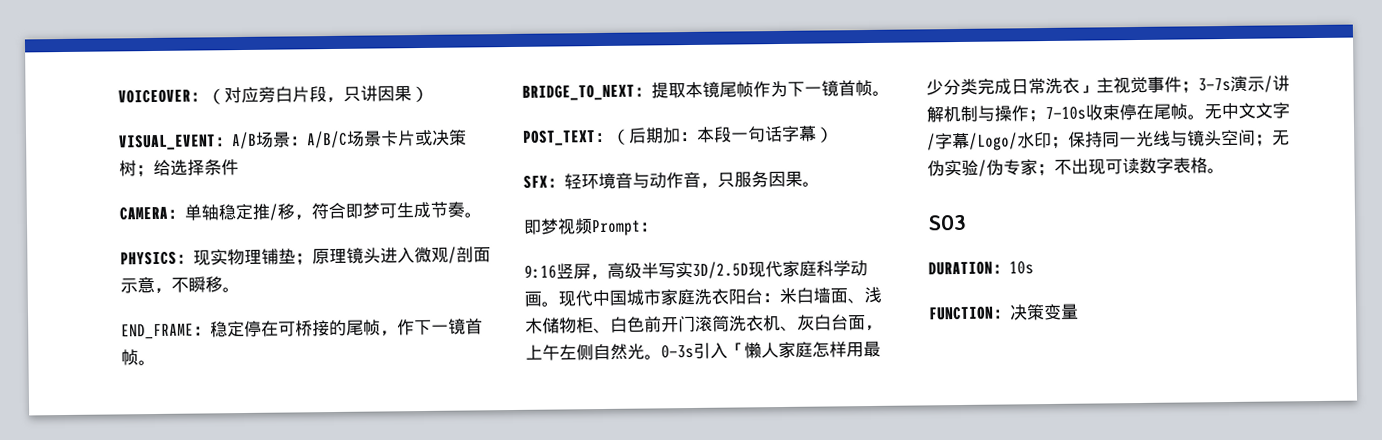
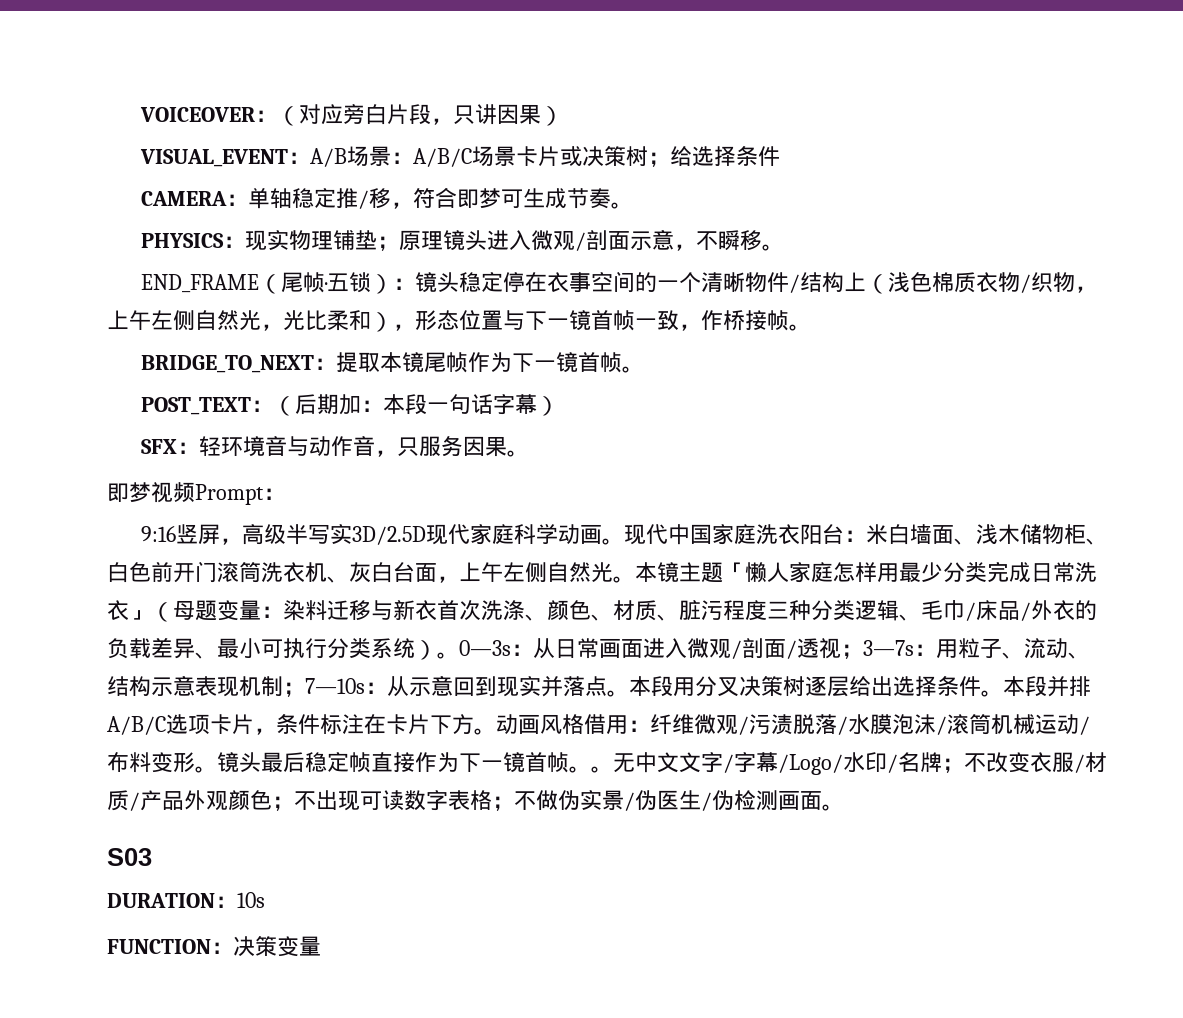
[193,318,483,338] ：稳定停在可桥接的尾帧，作下一镜首 -> [259,271,1098,294] [107,310,767,332] （尾帧·五锁）：镜头稳定停在衣事空间的一个清晰物件/结构上（浅色棉质衣物/织物，上午左侧自然光，光比柔和），形态位置与下一镜首帧一致，作桥接
[626,289,661,306] 城市 -> (713, 534) none
[661,342,728,359] 0—3s引入 -> [635,562,723,583] 本镜主题
[1096,75,1290,94] [926,103,1188,123] 主视觉事件；3—7s演示/讲解机制与操作；7—10s收束停在尾帧 -> [151,600,1097,622] [107,637,1090,660] [107,675,1091,697] [107,714,1090,735] [107,752,591,773] （母题变量：染料迁移与新衣首次洗涤、颜色、材质、脏污程度三种分类逻辑、毛巾/床品/外衣的负载差异、最小可执行分类系统）。0—3s：从日常画面进入微观/剖面/透视；3—7s：用粒子、流动、结构示意表现机制；7—10s：从示意回到现实并落点。本段用分叉决策树逐层给出选择条件。本段并排A/B/C选项卡片，条件标注在卡片下方。动画风格借用：纤维微观/污渍脱落/水膜泡沫/滚筒机械运动/布料变形。镜头最后稳定帧直接作为下一镜首帧。
[1051,129,1290,149] [927,159,1038,177] ；保持同一光线与镜头空间；无伪实验/伪专家 -> [887,752,1107,773] [107,790,272,811] /名牌；不改变衣服/材质/产品外观颜色
(1208, 165) none -> [492,790,822,811] ；不做伪实景/伪医生/伪检测画面

